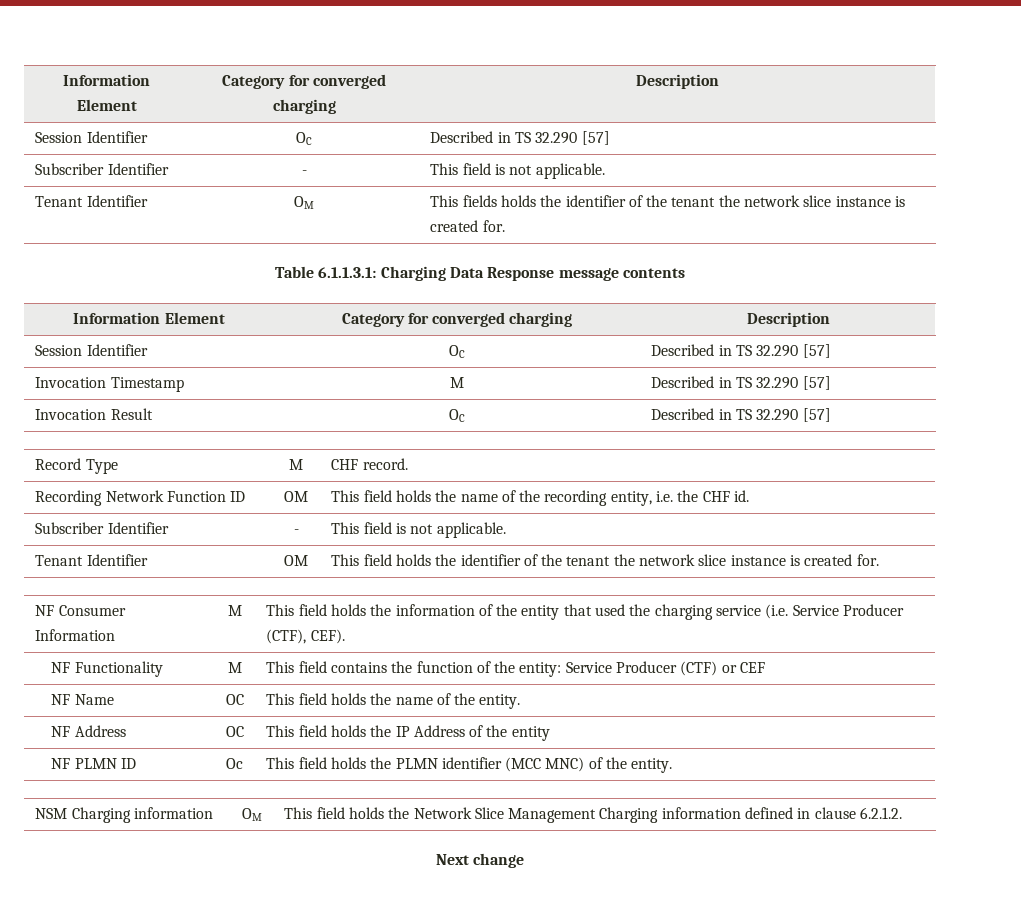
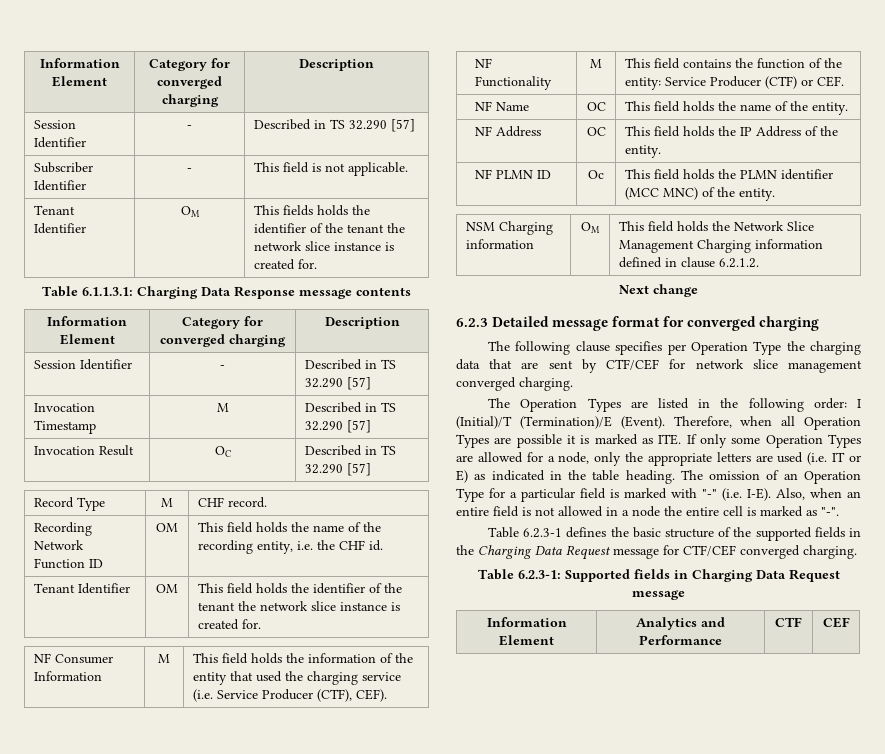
[63,74,150,86] [76,99,137,111] [222,74,386,89] [272,99,336,114] [636,74,719,89] [35,131,148,143] [296,132,312,145] Information Element | Category for converged charging | Description // Session Identifier | OC -> [39,58,120,68] [52,76,107,87] [149,58,230,71] [157,76,222,89] [161,94,219,107] [299,59,374,71] [33,120,76,129] [33,137,86,148] [187,125,192,129] Information Element | Category for converged charging | Description // Session Identifier | -
[449,345,465,358] OC -> [220,365,225,369] -
[35,522,169,534] [293,529,299,534] [331,522,506,538] // Subscriber Identifier | - | This field is not applicable. -> (383, 545) none
[740,662,766,673] CEF -> [816,76,844,87] CEF.
[511,726,550,741] entity -> [624,145,661,158] entity.
(525, 860) none -> [456,316,820,331] [488,341,861,355] [456,359,862,373] [456,377,573,391] [488,398,862,412] [456,416,861,430] [456,434,861,448] [456,452,861,466] [456,470,861,484] [456,488,861,502] [456,506,839,517] [488,527,861,541] [456,545,857,560] [477,569,840,582] [632,590,685,600] [486,617,567,627] [499,635,554,646] [636,617,725,630] [639,635,722,645] [775,617,802,627] [822,617,850,628] // 6.2.3 Detailed message format for converged charging // The following clause specifies per Operation Type the charging data that are sent by CTF/CEF for network slice management converged charging. // The Operation Types are listed in the following order: I (Initial)/T (Termination)/E (Event). Therefore, when all Operation Types are possible it is marked as ITE. If only some Operation Types are allowed for a node, only the appropriate letters are used (i.e. IT or E) as indicated in the table heading. The omission of an Operation Type for a particular field is marked with "-" (i.e. I-E). Also, when an entire field is not allowed in a node the entire cell is marked as "-". // Table 6.2.3-1 defines the basic structure of the supported fields in the Charging Data Request message for CTF/CEF converged charging. // Table 6.2.3-1: Supported fields in Charging Data Request message // Information Element | Analytics and Performance | CTF | CEF

